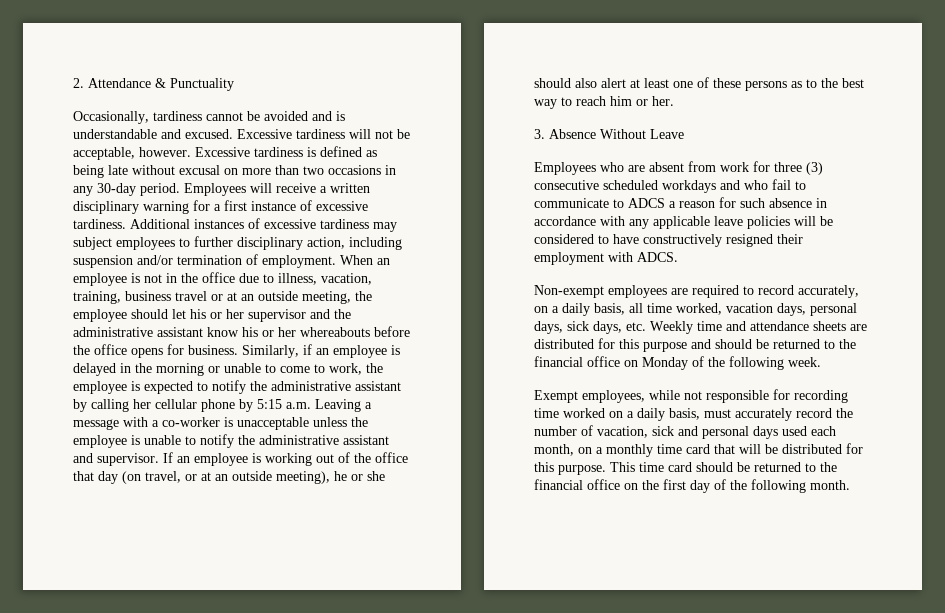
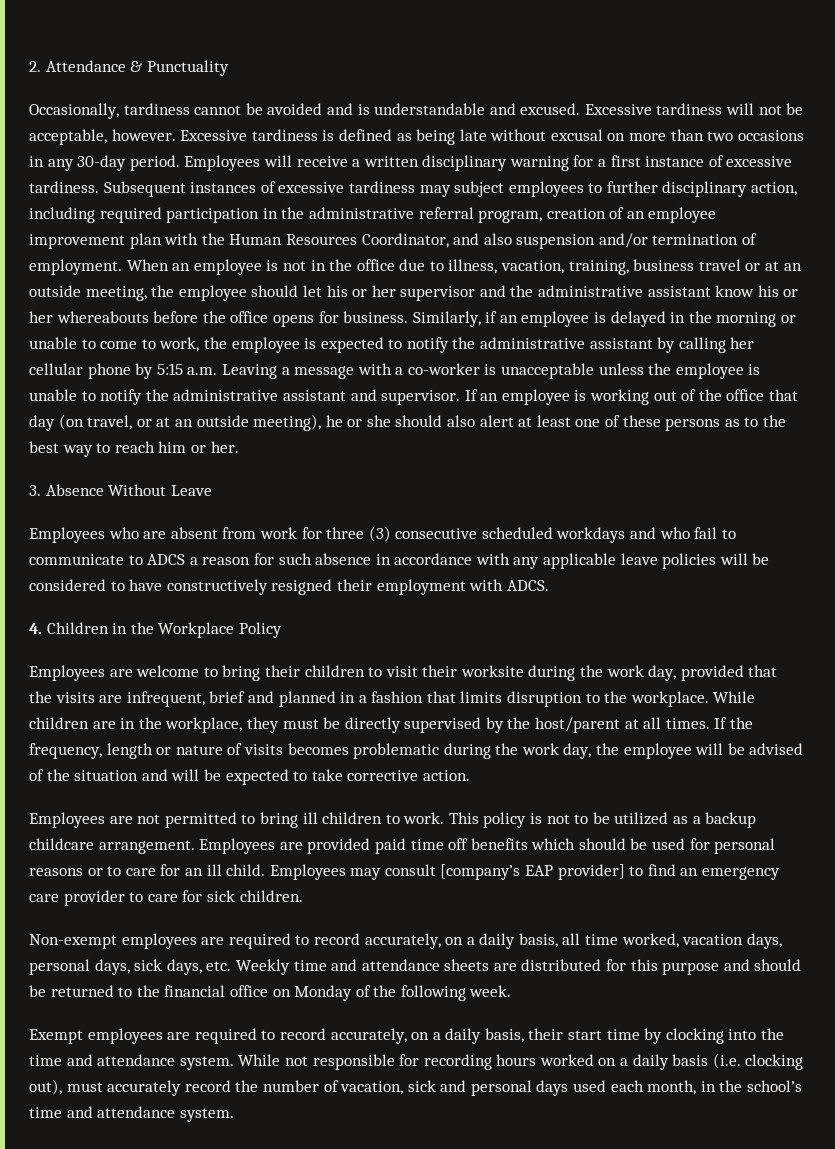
[130,219,190,229] Additional -> [103,181,186,197] Subsequent
(402, 243) none -> [99,207,717,223] [29,233,512,249] required participation in the administrative referral program, creation of an employee improvement plan with the Human Resources Coordinator, and also
(678, 257) none -> [29,622,282,638] [29,665,778,681] [29,691,756,707] [29,717,754,733] [29,743,804,759] [29,769,470,785] [29,812,757,828] [29,838,776,854] [29,864,781,880] [29,890,303,906] // 4. Children in the Workplace Policy // Employees are welcome to bring their children to visit their worksite during the work day, provided that the visits are infrequent, brief and planned in a fashion that limits disruption to the workplace. While children are in the workplace, they must be directly supervised by the host/parent at all times. If the frequency, length or nature of visits becomes problematic during the work day, the employee will be advised of the situation and will be expected to take corrective action. // Employees are not permitted to bring ill children to work. This policy is not to be utilized as a backup childcare arrangement. Employees are provided paid time off benefits which should be used for personal reasons or to care for an ill child. Employees may consult [company’s EAP provider] to find an emergency care provider to care for sick children.
[582,390,680,403] employees, while -> [87,1028,785,1044] [29,1054,281,1070] employees are required to record accurately, on a daily basis, their start time by clocking into the time and attendance system. While
[534,408,559,418] time -> [496,1054,537,1066] hours
[669,408,700,420] basis, -> [672,1053,804,1070] [29,1079,62,1095] basis (i.e. clocking out),
[578,443,863,457] [534,462,837,475] [534,479,850,493] on a monthly time card that will be distributed for this purpose. This time card should be returned to the financial office on the first day of the following month. -> [700,1080,803,1092] [29,1106,234,1122] in the school’s time and attendance system.

